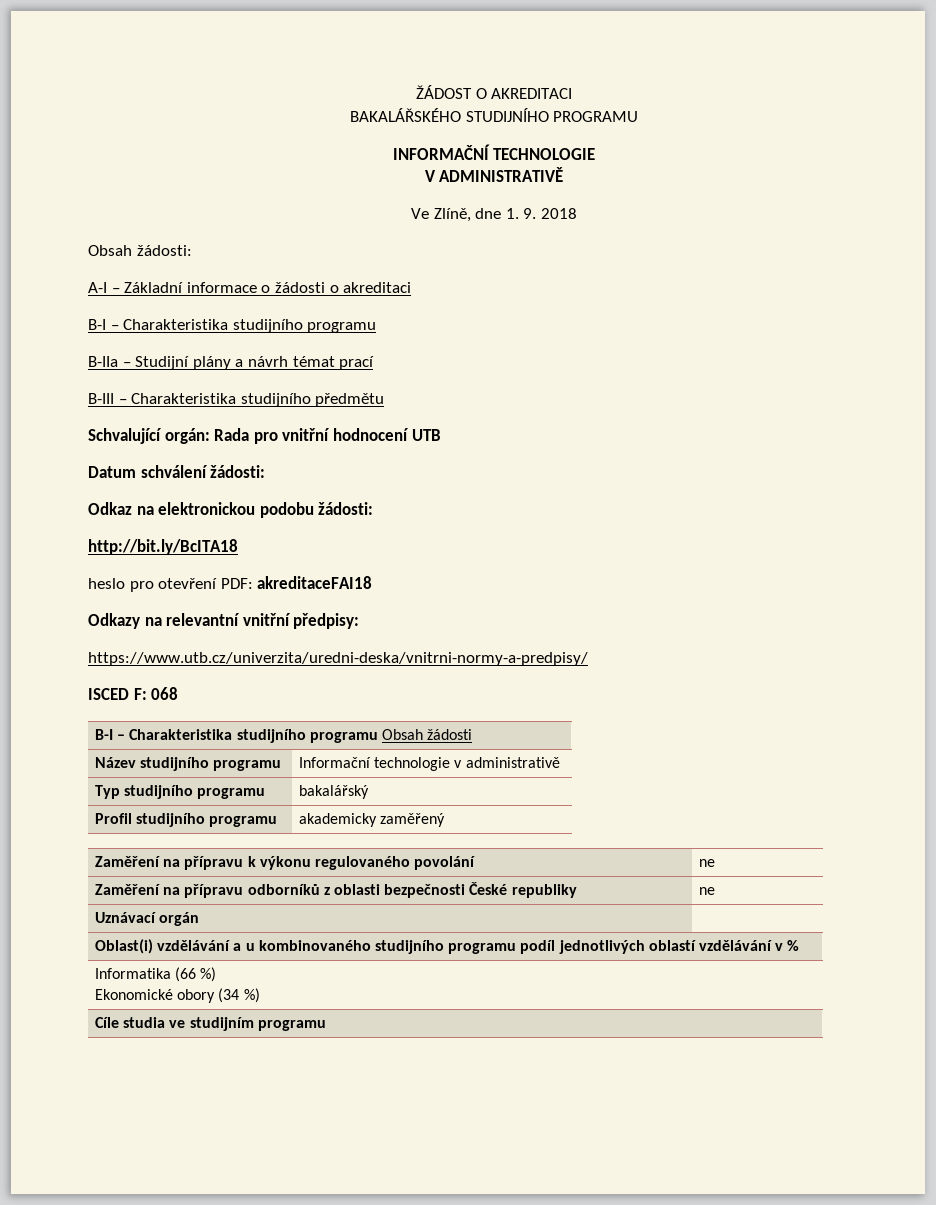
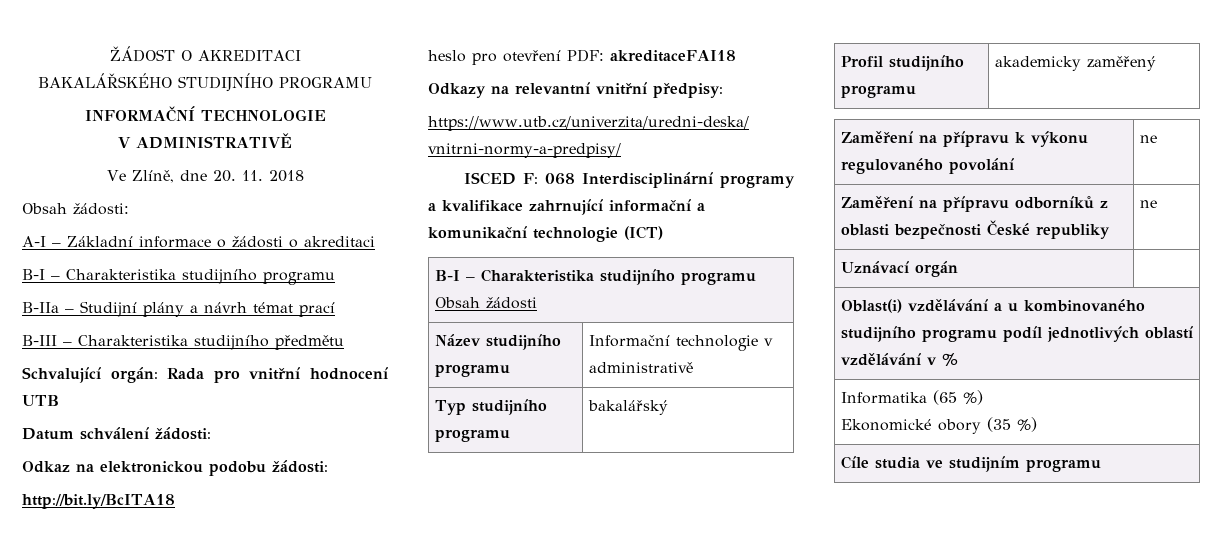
[505,208,537,219] 1. 9. -> [212,170,263,182] 20. 11.
(179, 693) none -> [582,172,795,188] [428,199,705,215] [428,226,663,242] Interdisciplinární programy a kvalifikace zahrnující informační a komunikační technologie (ICT)
[175,967,197,982] (66 -> [932,390,957,405] (65
[218,988,240,1003] (34 -> [986,417,1011,432] (35

